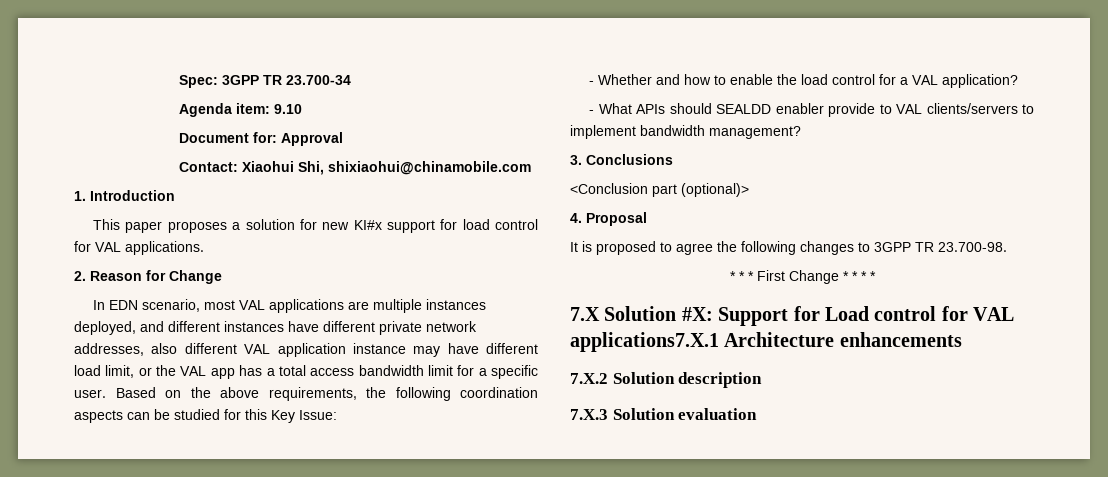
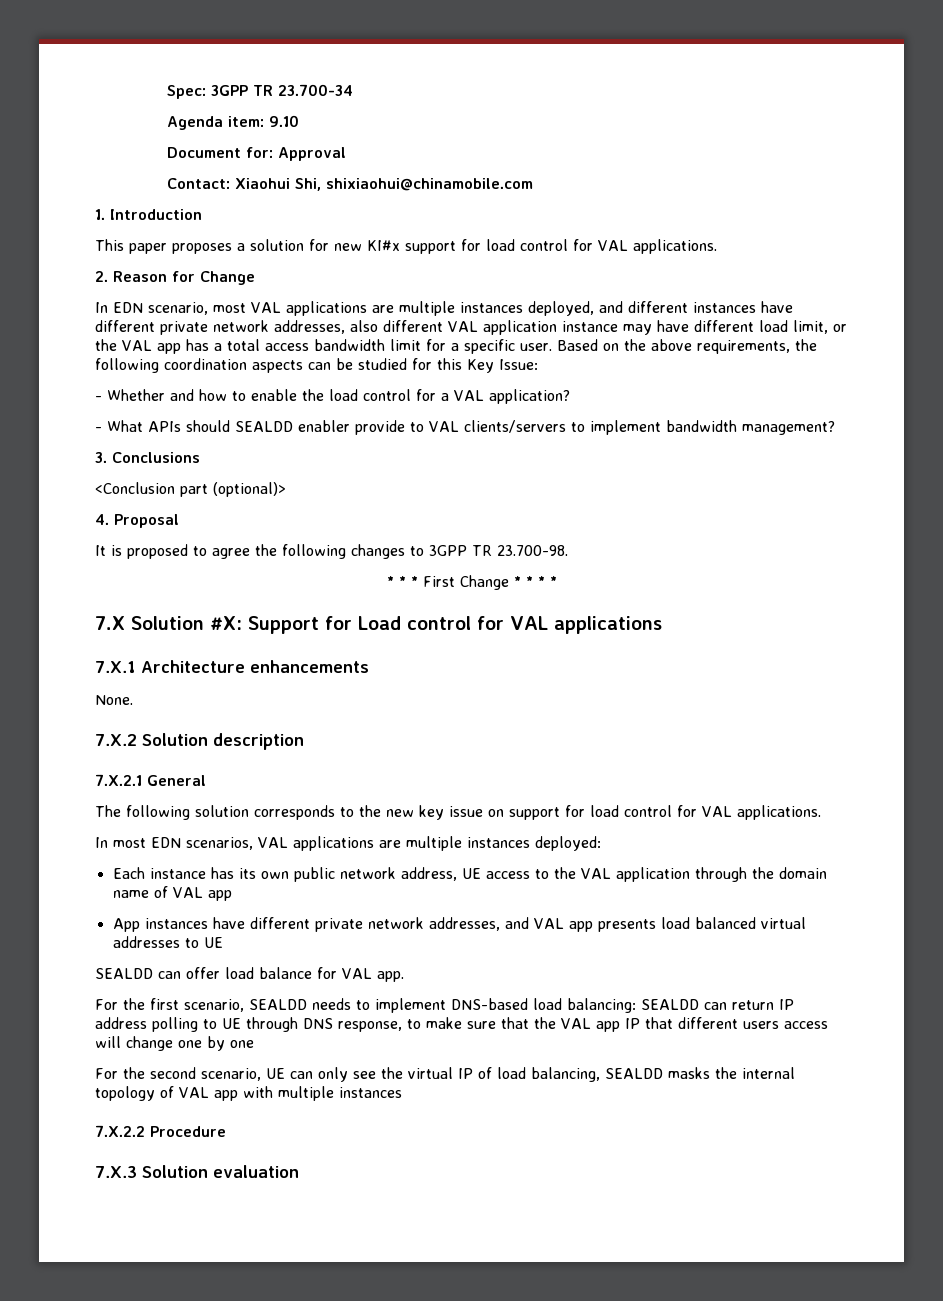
[570,332,719,352] applications7.X.1 -> [553,616,662,634] [95,661,136,673] applications // 7.X.1
(962, 339) none -> [95,695,133,705] // None.
(763, 380) none -> [95,774,206,786] [95,805,821,820] [95,836,601,851] [112,867,827,882] [112,886,232,901] [112,917,806,932] [112,936,223,948] [95,967,404,982] [95,998,794,1013] [95,1017,828,1032] [95,1036,254,1051] [95,1067,795,1082] [95,1086,402,1101] [95,1125,226,1137] // 7.X.2.1 General // The following solution corresponds to the new key issue on support for load control for VAL applications. // In most EDN scenarios, VAL applications are multiple instances deployed: // Each instance has its own public network address, UE access to the VAL application through the domain name of VAL app // App instances have different private network addresses, and VAL app presents load balanced virtual addresses to UE // SEALDD can offer load balance for VAL app. // For the first scenario, SEALDD needs to implement DNS-based load balancing: SEALDD can return IP address polling to UE through DNS response, to make sure that the VAL app IP that different users access will change one by one // For the second scenario, UE can only see the virtual IP of load balancing, SEALDD masks the internal topology of VAL app with multiple instances // 7.X.2.2 Procedure

